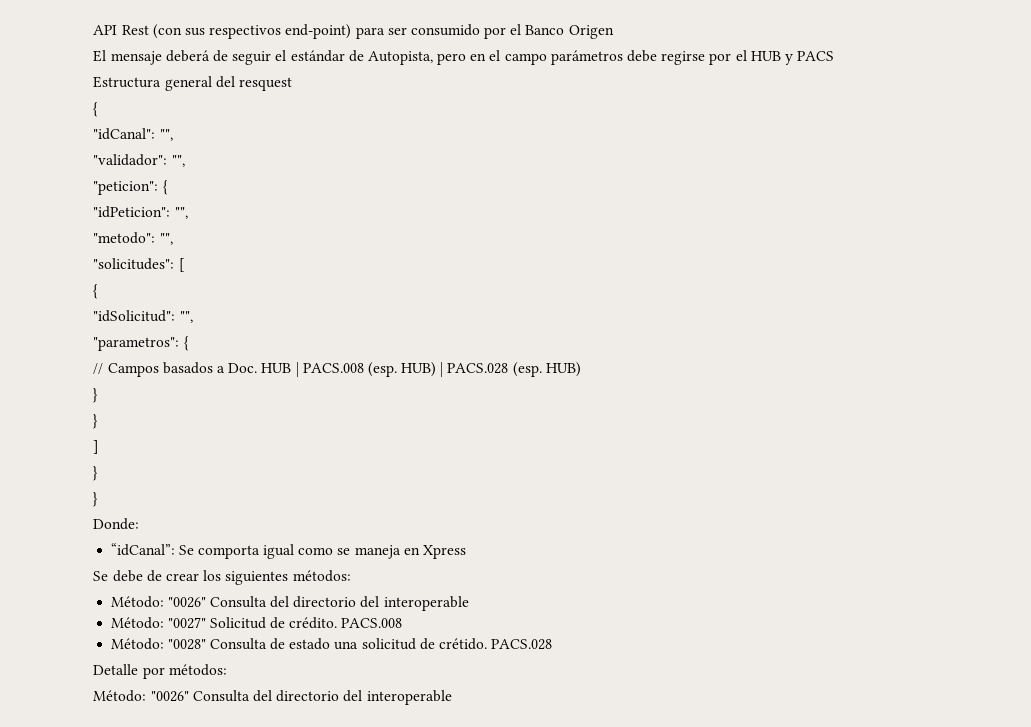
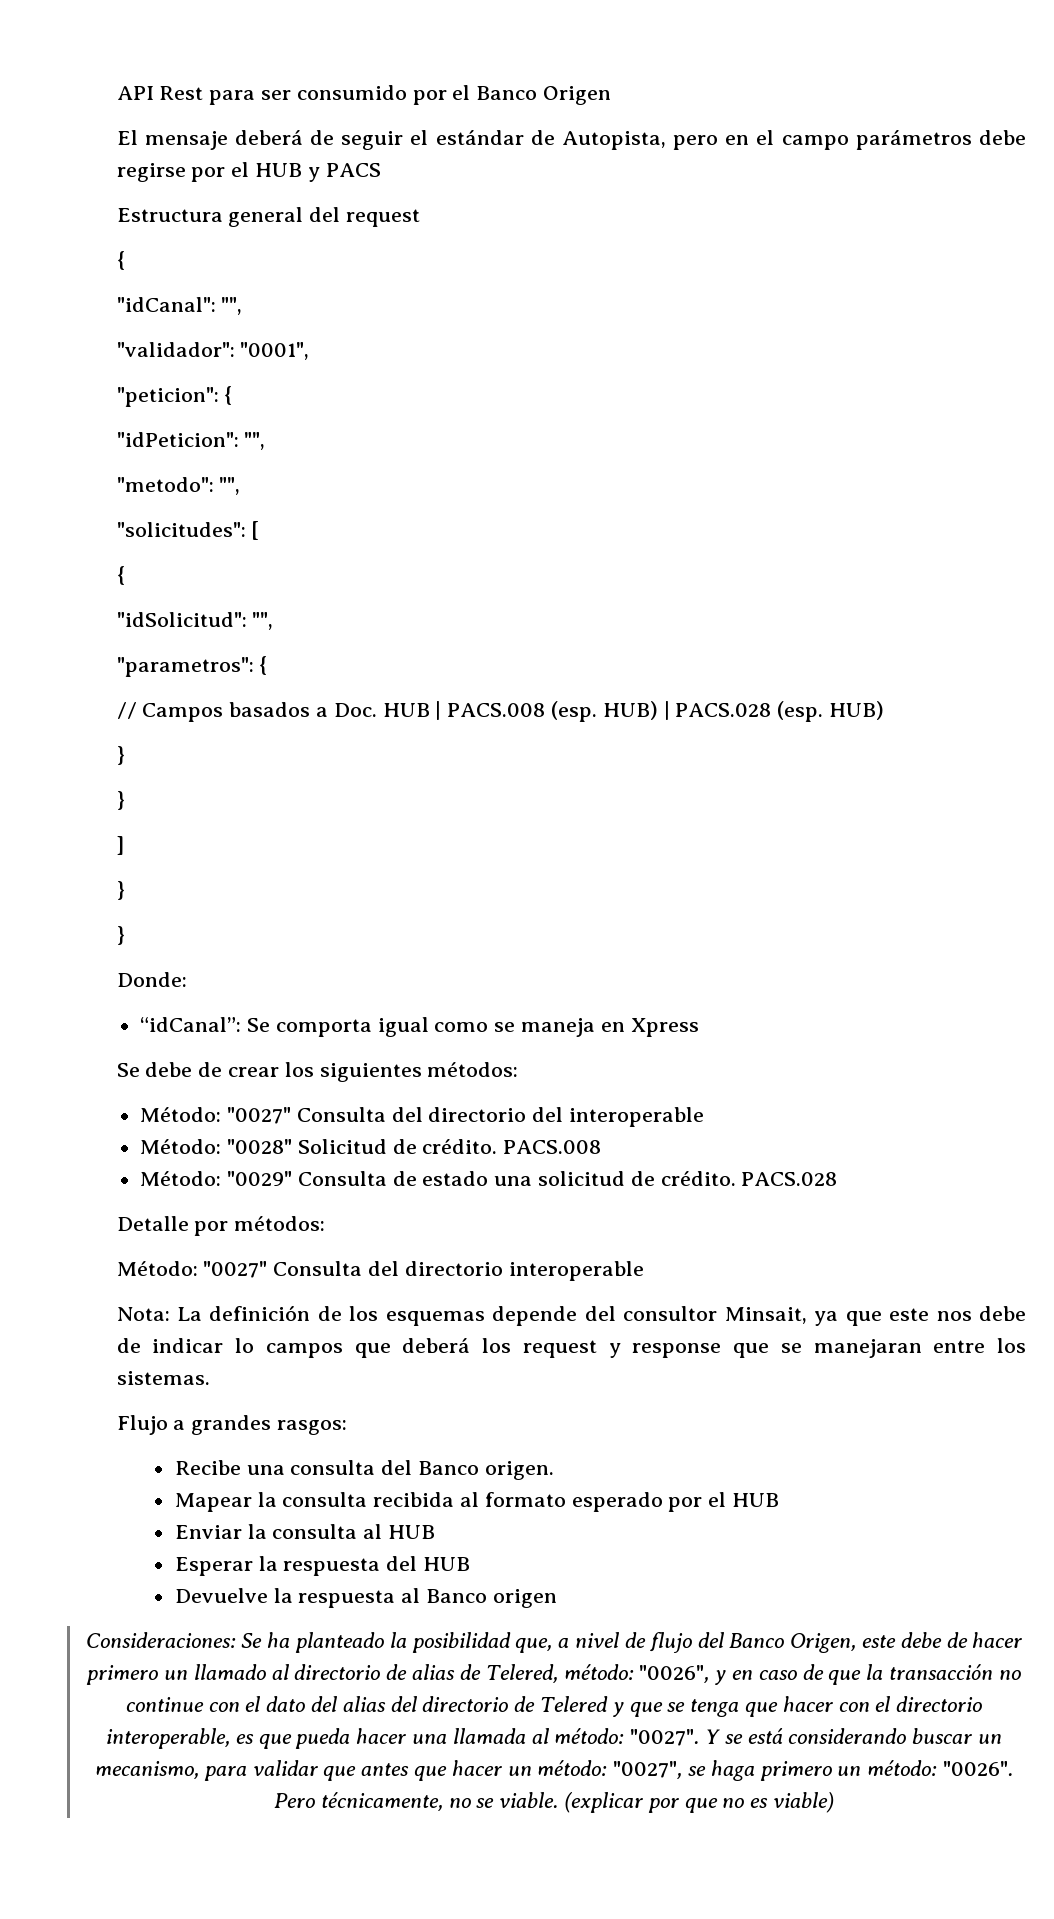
[152,24,352,39] (con sus respectivos end-point) -> (204, 93) none
[238,77,292,91] resquest -> [345,209,420,227] request
[171,155,185,167] "", -> [240,342,310,360] "0001",
[167,597,206,608] "0026" -> [227,1107,292,1124] "0027"
[167,617,206,629] "0027" -> [227,1139,293,1154] "0028"
[167,639,206,650] "0028" -> [227,1171,293,1186] "0029"
[438,638,487,650] crétido. -> [660,1171,736,1186] crédito.
[150,690,452,705] "0026" Consulta del directorio del interoperable -> [203,1261,644,1281] [116,1305,1027,1326] [116,1338,1026,1358] [116,1371,210,1385] [116,1415,347,1435] [174,1460,554,1480] [174,1492,780,1512] [174,1524,435,1539] [174,1556,470,1576] [174,1588,557,1608] [85,1632,1023,1653] [86,1664,1021,1685] [125,1696,983,1717] [105,1728,1003,1749] [94,1760,1014,1781] [273,1792,835,1813] "0027" Consulta del directorio interoperable // Nota: La definición de los esquemas depende del consultor Minsait, ya que este nos debe de indicar lo campos que deberá los request y response que se manejaran entre los sistemas. // Flujo a grandes rasgos: // Recibe una consulta del Banco origen. // Mapear la consulta recibida al formato esperado por el HUB // Enviar la consulta al HUB // Esperar la respuesta del HUB // Devuelve la respuesta al Banco origen // Consideraciones: Se ha planteado la posibilidad que, a nivel de flujo del Banco Origen, este debe de hacer primero un llamado al directorio de alias de Telered, método: "0026", y en caso de que la transacción no continue con el dato del alias del directorio de Telered y que se tenga que hacer con el directorio interoperable, es que pueda hacer una llamada al método: "0027". Y se está considerando buscar un mecanismo, para validar que antes que hacer un método: "0027", se haga primero un método: "0026". Pero técnicamente, no se viable. (explicar por que no es viable)

